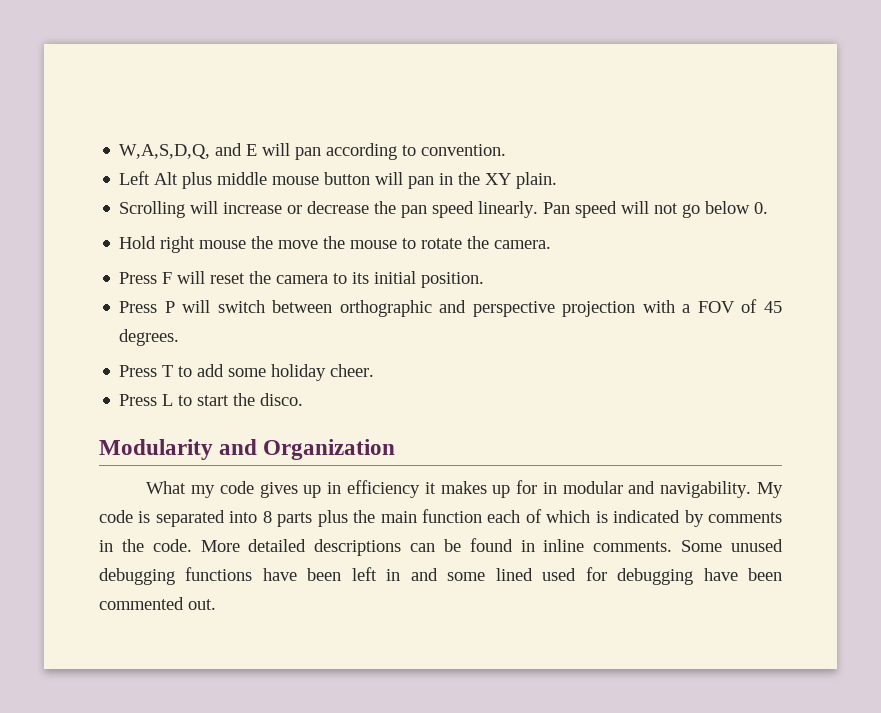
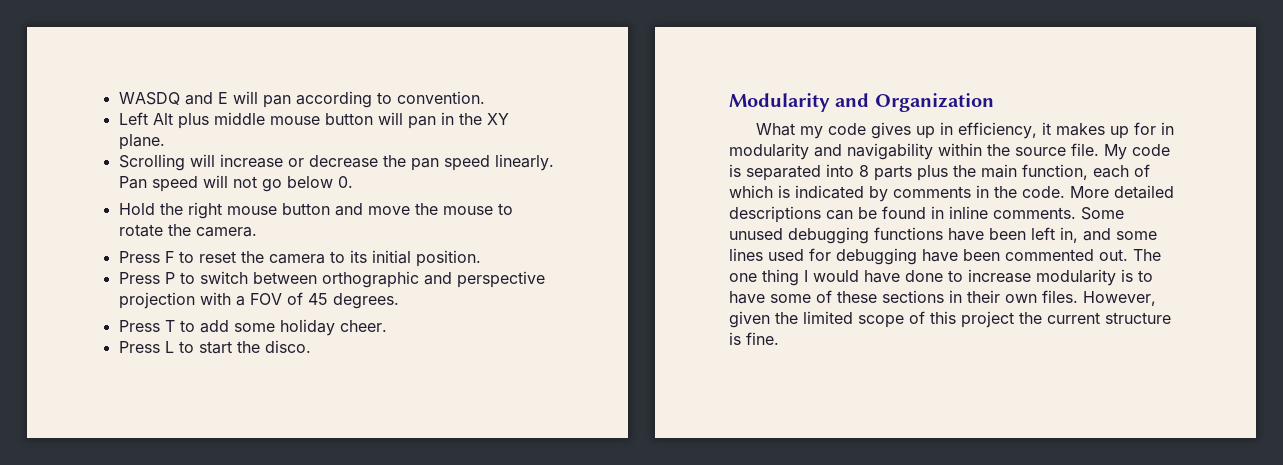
[119,144,211,159] W,A,S,D,Q, -> [118,92,180,105] WASDQ
[516,172,558,189] plain. -> [118,134,165,150] plane.
(157, 242) none -> [159,203,183,215] the
[251,236,274,249] the -> [281,203,363,216] button and
[177,271,206,284] will -> [178,251,194,263] to
[182,300,211,313] will -> [179,272,195,284] to
[346,480,420,498] efficiency -> [957,122,1037,139] efficiency,
[562,481,752,498] modular and navigability. -> [729,143,1099,160] modularity and navigability within the source file.
[421,509,482,523] function -> [1022,164,1088,180] function,
[386,569,401,581] in -> [1060,227,1078,243] in,
[495,568,533,581] lined -> [729,248,763,261] lines
(216, 604) none -> [1133,249,1161,261] [729,269,1153,286] [729,290,1156,306] [729,311,1171,328] [729,332,779,345] The one thing I would have done to increase modularity is to have some of these sections in their own files. However, given the limited scope of this project the current structure is fine.

